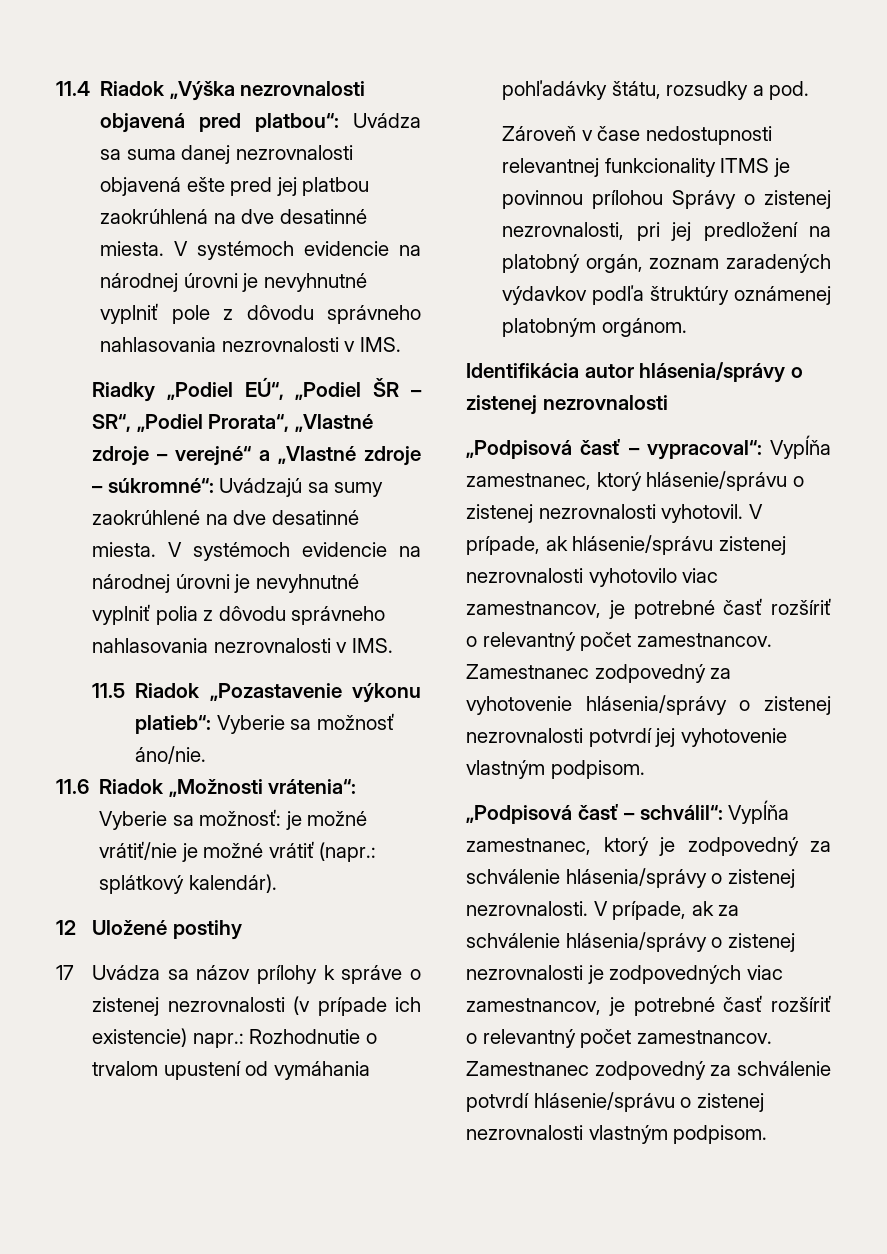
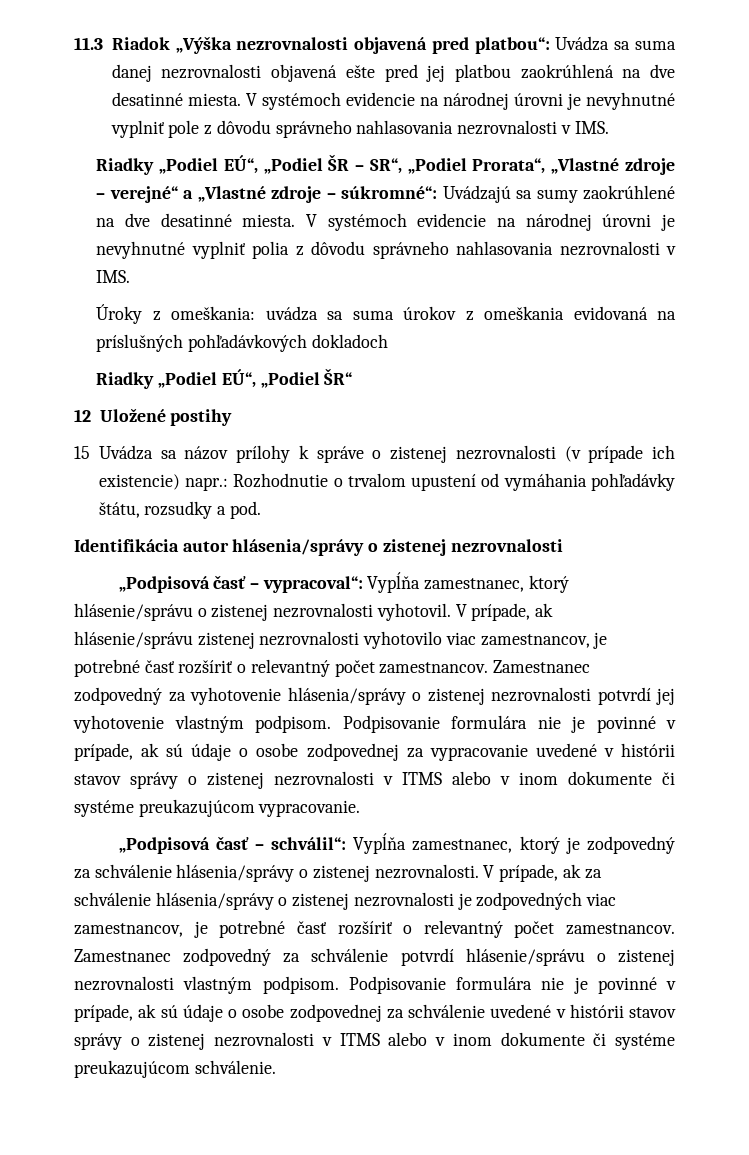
[56,81,90,96] 11.4 -> [74,37,103,50] 11.3
[92,683,421,703] [135,713,394,734] [135,746,207,764] [56,779,357,797] [99,809,368,830] [99,841,377,862] [99,874,277,894] 11.5 Riadok „Pozastavenie výkonu platieb“: Vyberie sa možnosť áno/nie. // 11.6 Riadok „Možnosti vrátenia“: Vyberie sa možnosť: je možné vrátiť/nie je možné vrátiť (napr.: splátkový kalendár). -> [96,304,676,324] [96,334,388,352] [96,368,353,389] Úroky z omeškania: uvádza sa suma úrokov z omeškania evidovaná na príslušných pohľadávkových dokladoch // Riadky „Podiel EÚ“, „Podiel ŠR“
[56,965,74,980] 17 -> [74,446,90,459] 15
[502,126,772,145] [502,158,790,177] [502,190,831,209] [502,222,831,241] [502,254,831,273] [502,285,831,305] [502,318,687,337] // Zároveň v čase nedostupnosti relevantnej funkcionality ITMS je povinnou prílohou Správy o zistenej nezrovnalosti, pri jej predložení na platobný orgán, zoznam zaradených výdavkov podľa štruktúry oznámenej platobným orgánom. -> (261, 510) none
(645, 769) none -> [342,715,676,733] [74,743,675,761] [74,771,675,789] [74,799,361,817] Podpisovanie formulára nie je povinné v prípade, ak sú údaje o osobe zodpovednej za vypracovanie uvedené v histórii stavov správy o zistenej nezrovnalosti v ITMS alebo v inom dokumente či systéme preukazujúcom vypracovanie.
(768, 1134) none -> [348,976,676,994] [74,1004,676,1022] [74,1032,676,1050] [74,1060,276,1078] Podpisovanie formulára nie je povinné v prípade, ak sú údaje o osobe zodpovednej za schválenie uvedené v histórii stavov správy o zistenej nezrovnalosti v ITMS alebo v inom dokumente či systéme preukazujúcom schválenie.

